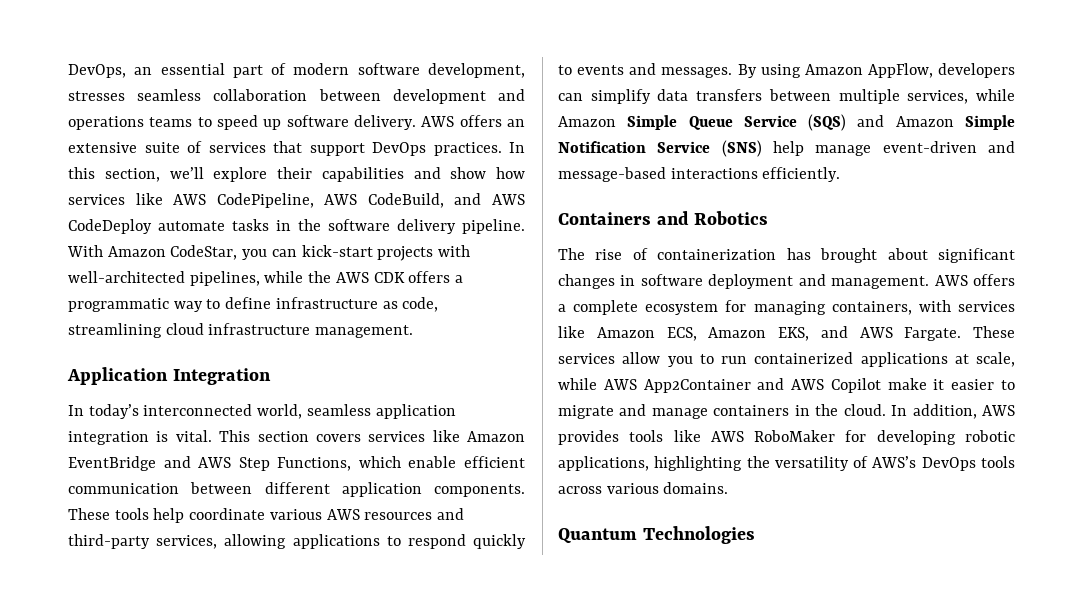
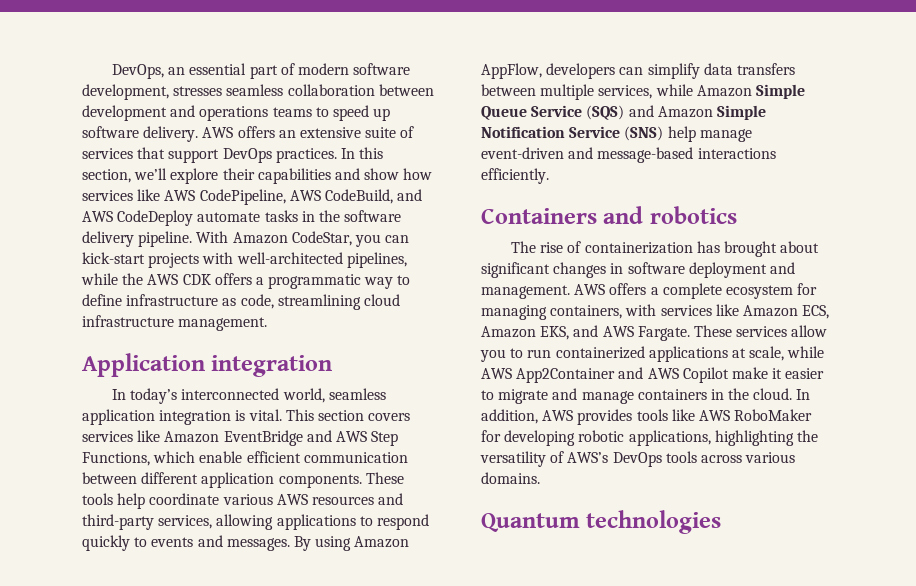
[172,368,271,385] Integration -> [211,355,333,377] integration
[694,211,769,225] Robotics -> [649,206,737,224] robotics
[642,526,755,544] Technologies -> [586,510,722,534] technologies

